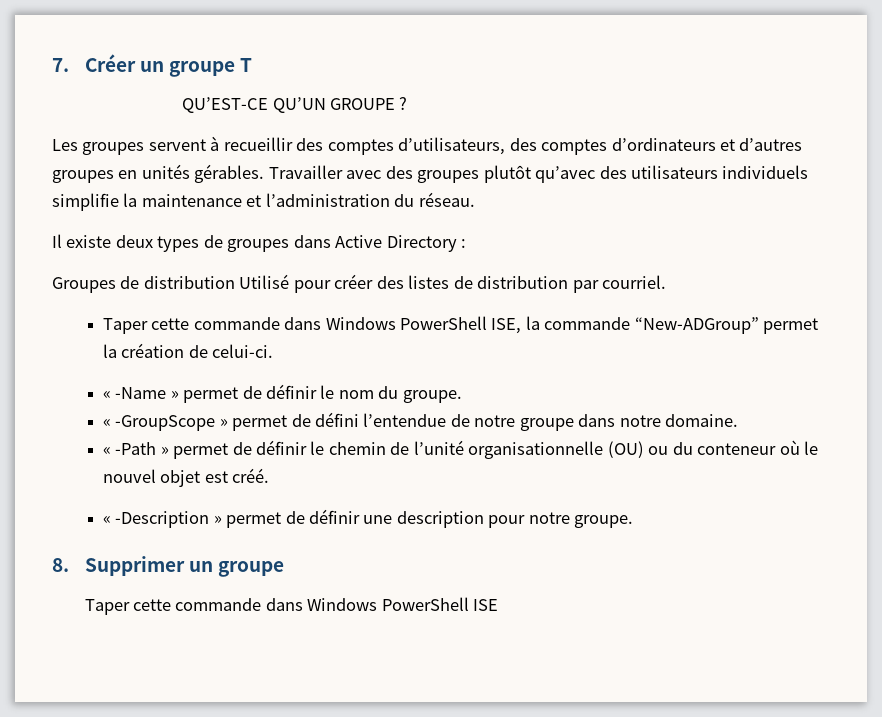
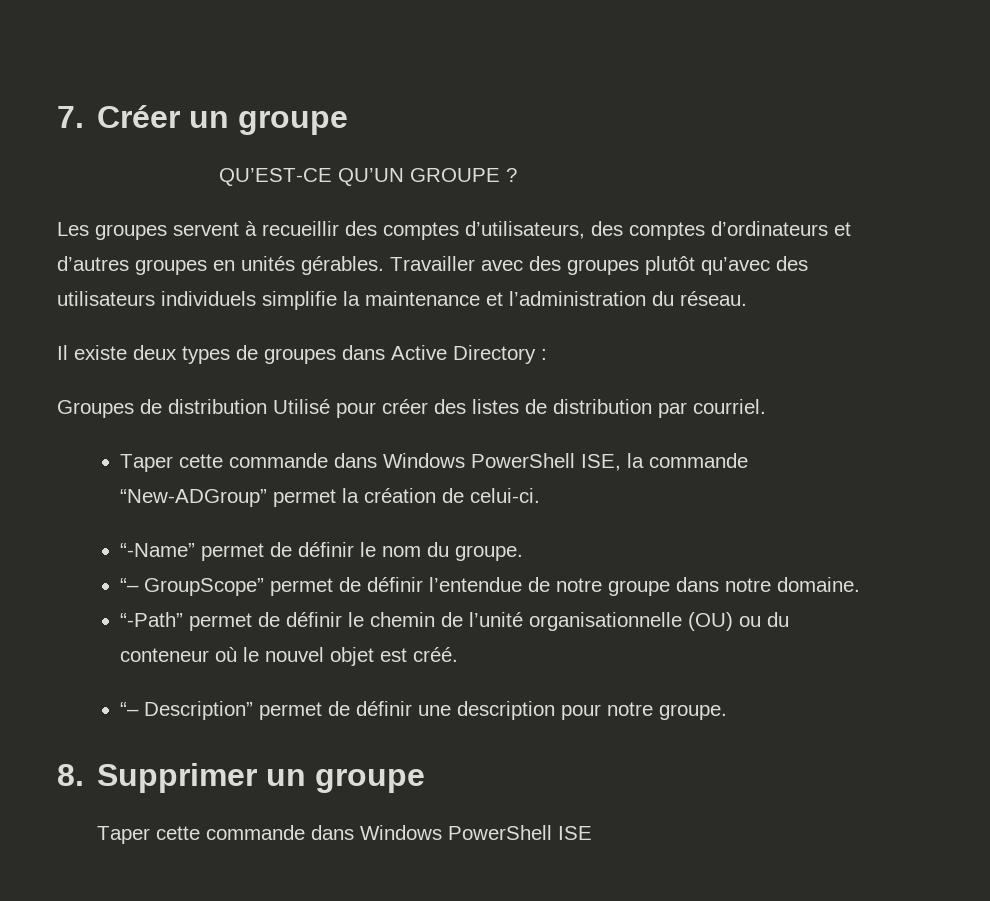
[239,58,252,72] T -> (349, 123) none
[102,387,179,399] « -Name » -> [119,543,195,557] “-Name”
[102,412,359,431] « -GroupScope » permet de défini -> [119,577,423,596] “– GroupScope” permet de définir
[102,442,169,455] « -Path » -> [119,612,183,627] “-Path”
[102,511,222,528] « -Description » -> [119,701,253,720] “– Description”

